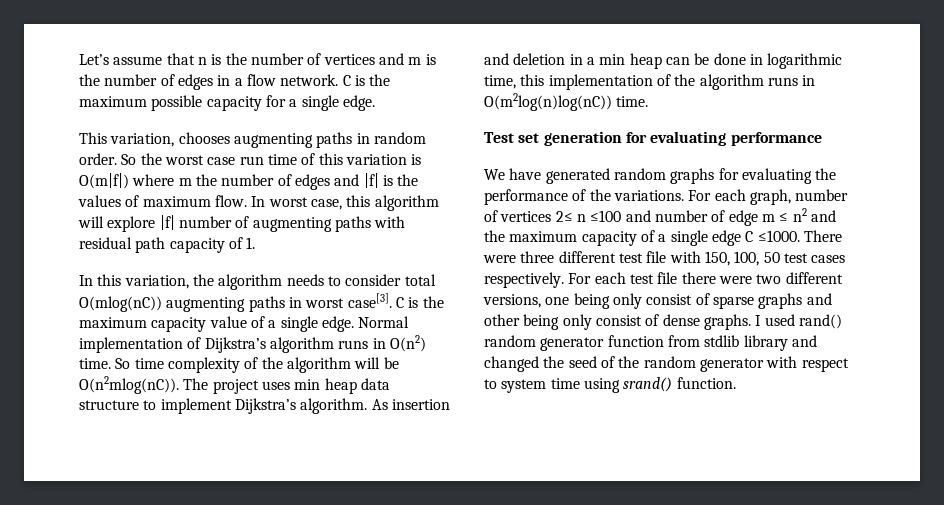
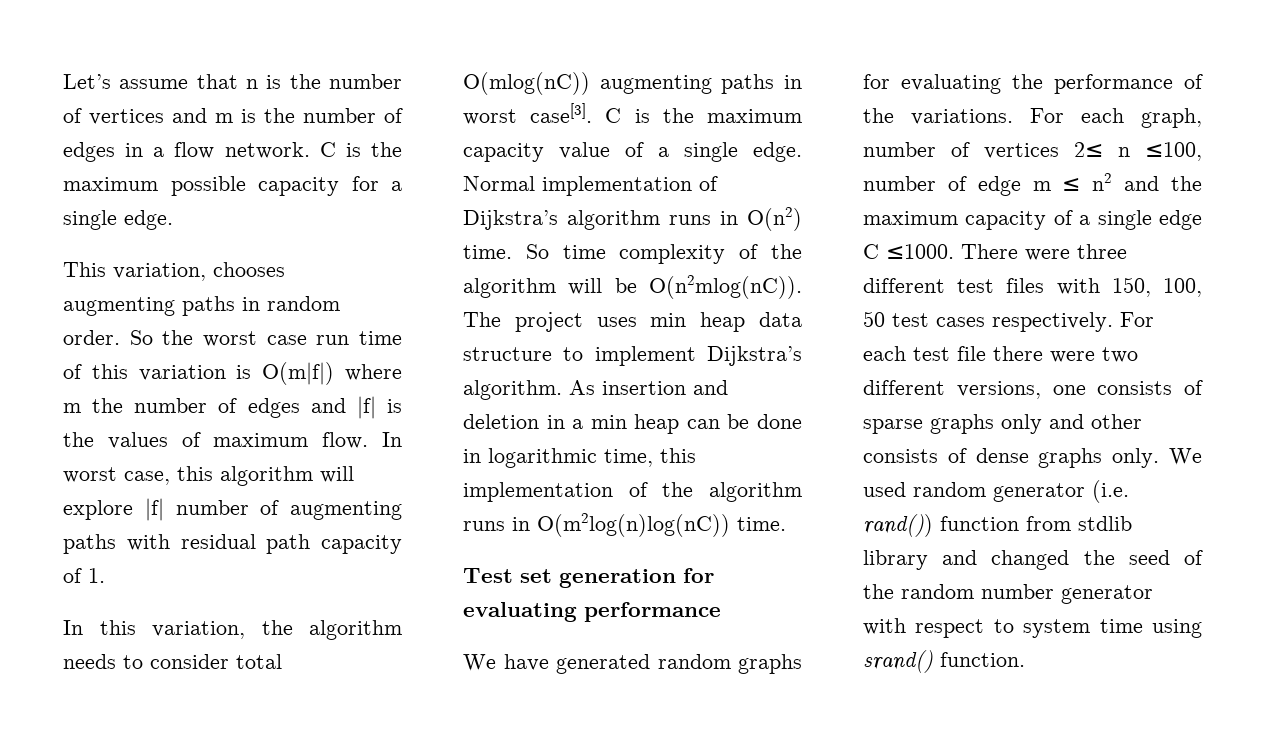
[590,210,651,222] ≤100 and -> [1145,142,1202,161] ≤100,
[646,251,667,263] file -> [1006,278,1045,293] files
[573,293,693,309] being only consist -> [1097,381,1173,395] consists
(803, 301) none -> [1001,414,1042,434] only
[523,314,842,330] [484,335,605,351] being only consist of dense graphs. I used rand() random generator -> [863,448,1202,468] [863,480,1129,503] [863,514,933,537] consists of dense graphs only. We used random generator (i.e. rand())
(696, 362) none -> [981,584,1054,599] number

